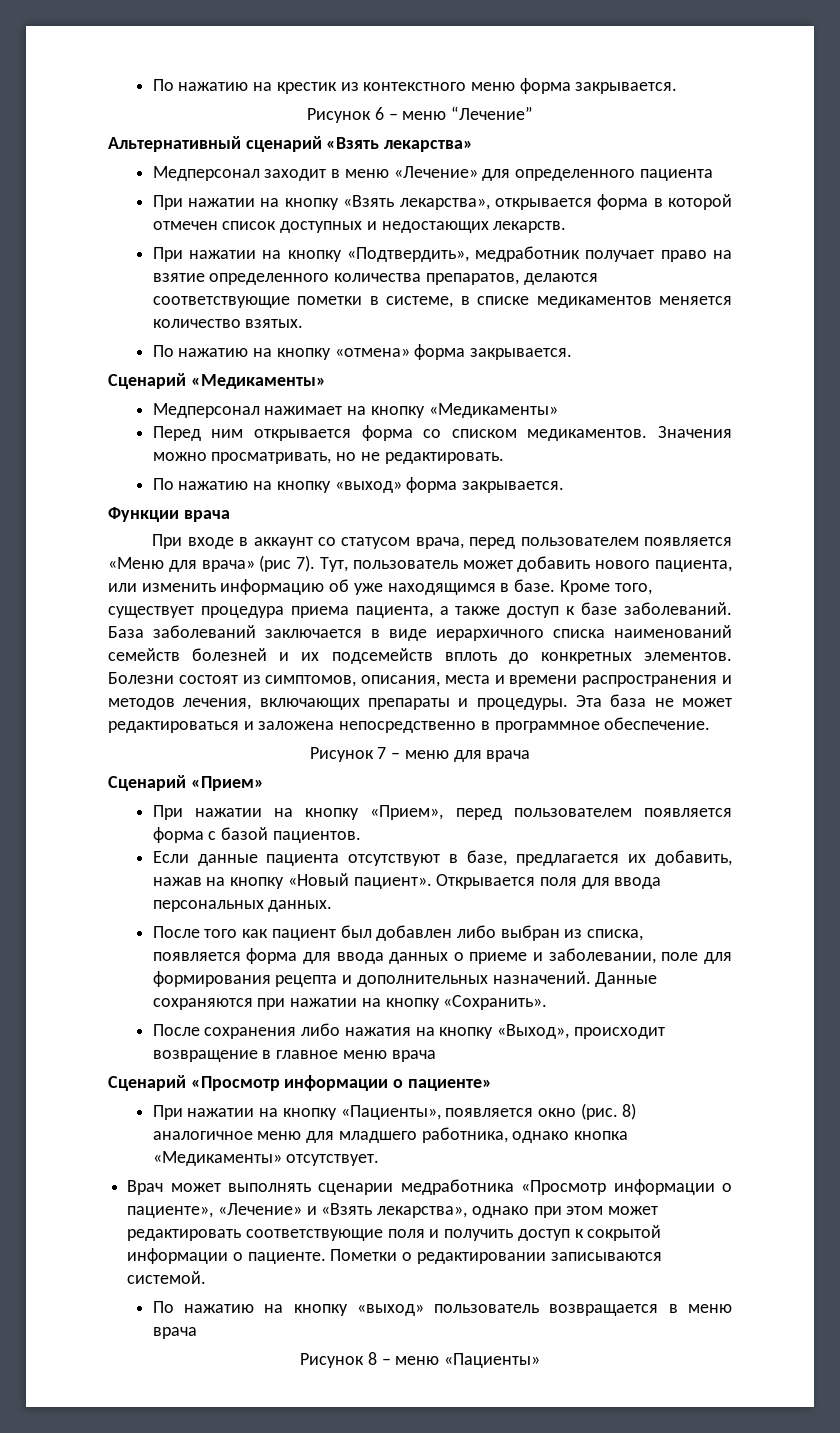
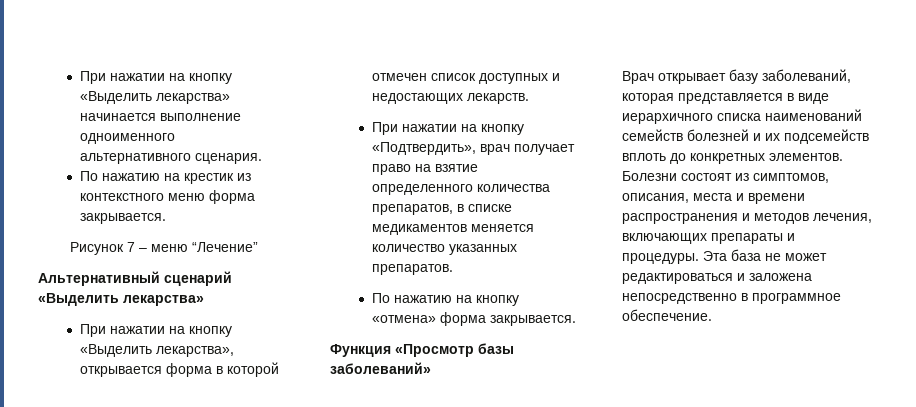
(152, 85) none -> [79,71,232,84] [79,91,230,104] [79,113,241,121] [79,133,175,144] [79,153,262,164] При нажатии на кнопку «Выделить лекарства» начинается выполнение одноименного альтернативного сценария. //
[374,107,384,120] 6 -> [126,242,135,252] 7
[326,137,474,152] [152,166,713,181] [152,195,395,210] «Взять лекарства» // Медперсонал заходит в меню «Лечение» для определенного пациента // При нажатии на кнопку «Взять -> [38,293,204,306] [79,324,232,337] [79,344,152,357] «Выделить лекарства» // При нажатии на кнопку «Выделить
[475,246,581,262] медработник -> [479,144,510,155] врач
[523,273,598,285] [152,296,454,308] делаются соответствующие пометки в системе, -> (453, 209) none
[245,319,304,328] взятых. -> [448,244,517,255] [371,264,453,275] указанных препаратов.
[108,373,326,389] [152,403,558,418] [152,425,732,441] [152,452,504,464] [152,477,564,493] [108,507,230,522] [152,534,733,549] [108,555,732,572] [108,579,652,595] [108,602,733,618] [108,625,362,638] Сценарий «Медикаменты» // Медперсонал нажимает на кнопку «Медикаменты» // Перед ним открывается форма со списком медикаментов. Значения можно просматривать, но не редактировать. // По нажатию на кнопку «выход» форма закрывается. // Функции врача // При входе в аккаунт со статусом врача, перед пользователем появляется «Меню для врача» (рис 7). Тут, пользователь может добавить нового пациента, или изменить информацию об уже находящимся в базе. Кроме того, существует процедура приема пациента, а также доступ к базе заболеваний. База заболеваний заключается -> [330,343,514,357] [330,362,431,374] [622,69,851,84] [622,93,783,104] Функция «Просмотр базы заболеваний» // Врач открывает базу заболеваний, которая представляется
[309,747,531,762] [108,775,264,791] [152,805,732,820] [152,827,361,843] [152,850,733,866] [152,873,662,889] [152,900,333,912] [152,925,644,941] [152,948,732,964] [152,971,658,987] [152,995,548,1010] [152,1023,665,1039] [152,1050,436,1062] [108,1075,492,1091] [152,1103,637,1120] [152,1127,628,1143] [152,1151,380,1166] [127,1179,732,1195] [127,1203,659,1218] [127,1225,662,1241] [127,1248,662,1264] [127,1271,207,1284] [152,1301,733,1316] [152,1327,197,1339] [300,1352,540,1368] // Рисунок 7 – меню для врача // Сценарий «Прием» // При нажатии на кнопку «Прием», перед пользователем появляется форма с базой пациентов. // Если данные пациента отсутствуют в базе, предлагается их добавить, нажав на кнопку «Новый пациент». Открывается поля для ввода персональных данных. // После того как пациент был добавлен либо выбран из списка, появляется форма для ввода данных о приеме и заболевании, поле для формирования рецепта и дополнительных назначений. Данные сохраняются при нажатии на кнопку «Сохранить». // После сохранения либо нажатия на кнопку «Выход», происходит возвращение в главное меню врача // Сценарий «Просмотр информации о пациенте» // При нажатии на кнопку «Пациенты», появляется окно (рис. 8) аналогичное меню для младшего работника, однако кнопка «Медикаменты» отсутствует. // Врач может выполнять сценарии медработника «Просмотр информации о пациенте», «Лечение» и «Взять лекарства», однако при этом может редактировать соответствующие поля и получить доступ к сокрытой информации о пациенте. Пометки о редактировании записываются системой. // По нажатию на кнопку «выход» пользователь возвращается в меню врача // Рисунок 8 – меню «Пациенты» -> (712, 315) none

